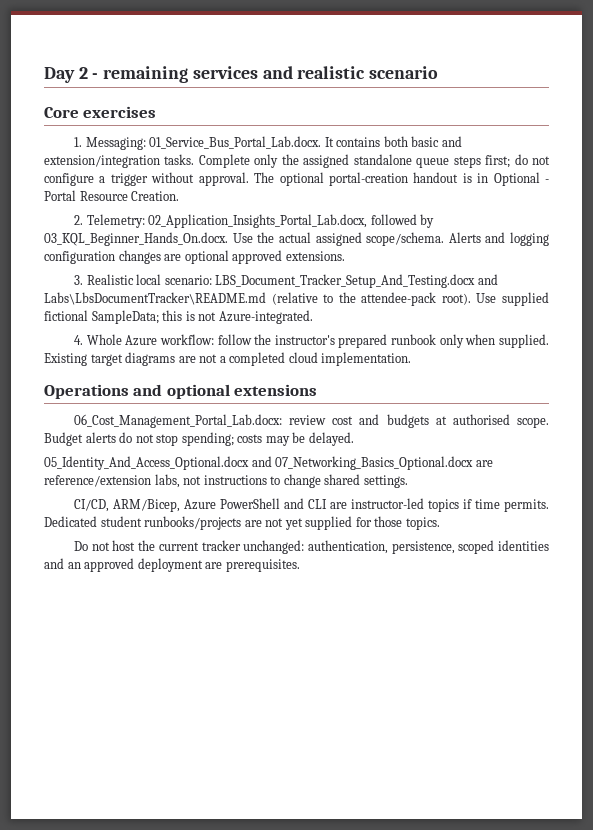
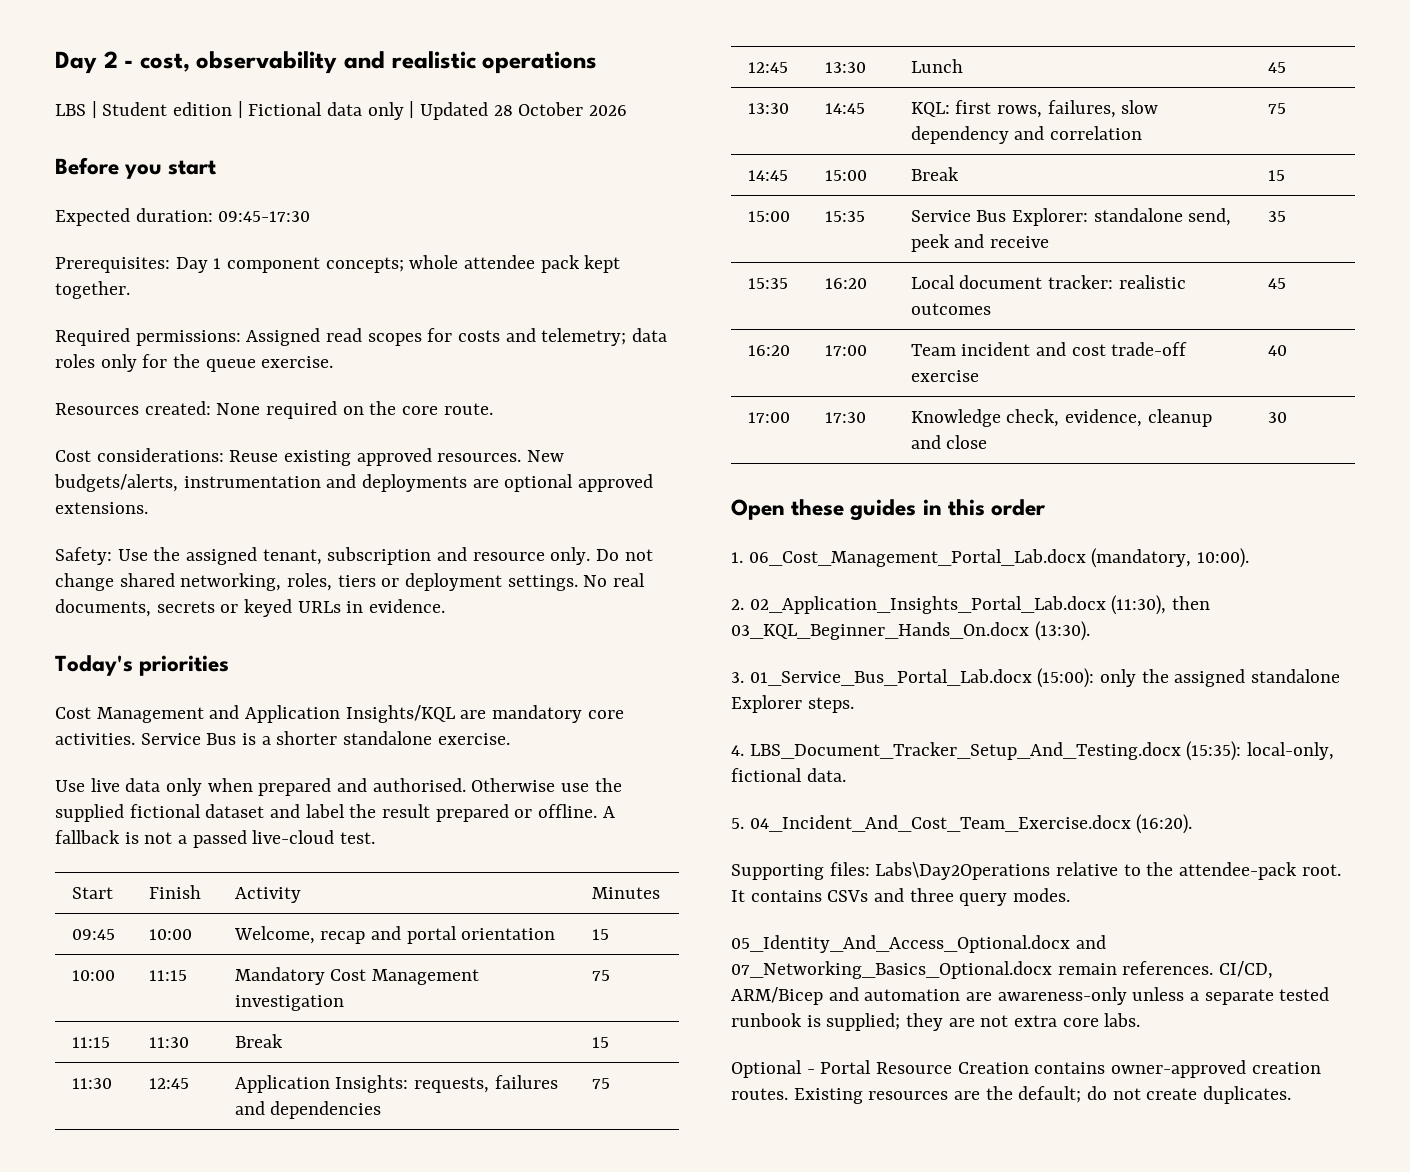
[103,66,439,83] [44,106,157,118] [74,136,462,150] [44,154,550,168] [44,172,550,186] [44,190,180,201] [74,214,435,228] [44,232,549,246] [44,250,345,264] [74,274,498,288] [44,292,549,306] [44,310,313,324] [74,334,549,348] [44,352,412,366] [44,384,318,399] [74,414,549,428] [44,432,354,446] [44,456,493,470] [44,474,408,488] [74,498,549,512] [44,516,440,530] [74,540,549,554] [44,558,300,572] remaining services and realistic scenario // Core exercises // 1. Messaging: 01_Service_Bus_Portal_Lab.docx. It contains both basic and extension/integration tasks. Complete only the assigned standalone queue steps first; do not configure a trigger without approval. The optional portal-creation handout is in Optional - Portal Resource Creation. // 2. Telemetry: 02_Application_Insights_Portal_Lab.docx, followed by 03_KQL_Beginner_Hands_On.docx. Use the actual assigned scope/schema. Alerts and logging configuration changes are optional approved extensions. // 3. Realistic local scenario: LBS_Document_Tracker_Setup_And_Testing.docx and Labs\LbsDocumentTracker\README.md (relative to the attendee-pack root). Use supplied fictional SampleData; this is not Azure-integrated. // 4. Whole Azure workflow: follow the instructor's prepared runbook only when supplied. Existing target diagrams are not a completed cloud implementation. // Operations and optional extensions // 06_Cost_Management_Portal_Lab.docx: review cost and budgets at authorised scope. Budget alerts do not stop spending; costs may be delayed. // 05_Identity_And_Access_Optional.docx and 07_Networking_Basics_Optional.docx are reference/extension labs, not instructions to change shared settings. // CI/CD, ARM/Bicep, Azure PowerShell and CLI are instructor-led topics if time permits. Dedicated student runbooks/projects are not yet supplied for those topics. // Do not host the current tracker unchanged: authentication, persistence, scoped identities and an approved deployment are prerequisites. -> [139,51,598,74] [55,101,628,120] [55,157,217,179] [55,208,311,226] [55,255,621,273] [55,281,130,299] [55,328,668,346] [55,354,334,372] [55,401,493,419] [55,448,565,466] [54,474,654,492] [55,502,148,514] [55,547,653,565] [55,573,646,591] [55,599,446,617] [55,655,230,676] [55,705,624,723] [55,731,510,745] [55,778,622,796] [55,804,615,822] [55,830,376,848] [71,887,113,899] [148,885,201,899] [234,887,301,903] [591,887,660,899] [71,929,115,940] [148,929,192,940] [233,926,556,944] [591,929,609,940] [71,970,115,981] [148,970,187,981] [234,967,479,985] [234,995,344,1011] [591,970,610,981] [71,1037,110,1048] [148,1037,189,1048] [234,1034,283,1048] [591,1037,609,1048] [71,1078,112,1089] [148,1078,189,1089] [234,1075,558,1093] [234,1101,382,1119] [591,1078,610,1089] [747,62,788,73] [824,62,866,73] [910,59,963,73] [1267,62,1286,73] [747,103,789,114] [824,103,865,114] [910,100,1159,118] [910,126,1142,144] [1267,103,1286,114] [747,170,788,181] [824,170,867,181] [910,167,959,181] [1267,170,1285,181] [747,211,790,222] [824,211,865,222] [910,208,1232,226] [910,234,1049,252] [1267,211,1286,222] [747,278,788,289] [824,278,867,289] [910,275,1186,289] [910,303,991,315] [1267,278,1286,289] [747,345,790,356] [824,345,867,356] [910,342,1188,356] [910,370,979,382] [1267,345,1287,356] [747,412,790,423] [824,412,866,423] [910,409,1212,427] [910,435,988,449] [1267,412,1287,423] [731,499,1047,521] [731,548,1250,568] [731,595,1211,615] [731,621,1090,641] [731,668,1341,688] [731,695,854,713] [731,741,1335,761] [731,768,846,782] [731,814,1193,834] [731,862,1341,880] [731,888,1071,906] [731,935,1106,953] [731,961,1274,979] [731,987,1330,1005] [731,1013,1141,1031] [731,1060,1321,1078] [731,1086,1292,1104] cost, observability and realistic operations // LBS | Student edition | Fictional data only | Updated 28 October 2026 // Before you start // Expected duration: 09:45-17:30 // Prerequisites: Day 1 component concepts; whole attendee pack kept together. // Required permissions: Assigned read scopes for costs and telemetry; data roles only for the queue exercise. // Resources created: None required on the core route. // Cost considerations: Reuse existing approved resources. New budgets/alerts, instrumentation and deployments are optional approved extensions. // Safety: Use the assigned tenant, subscription and resource only. Do not change shared networking, roles, tiers or deployment settings. No real documents, secrets or keyed URLs in evidence. // Today's priorities // Cost Management and Application Insights/KQL are mandatory core activities. Service Bus is a shorter standalone exercise. // Use live data only when prepared and authorised. Otherwise use the supplied fictional dataset and label the result prepared or offline. A fallback is not a passed live-cloud test. // Start | Finish | Activity | Minutes // 09:45 | 10:00 | Welcome, recap and portal orientation | 15 // 10:00 | 11:15 | Mandatory Cost Management investigation | 75 // 11:15 | 11:30 | Break | 15 // 11:30 | 12:45 | Application Insights: requests, failures and dependencies | 75 // 12:45 | 13:30 | Lunch | 45 // 13:30 | 14:45 | KQL: first rows, failures, slow dependency and correlation | 75 // 14:45 | 15:00 | Break | 15 // 15:00 | 15:35 | Service Bus Explorer: standalone send, peek and receive | 35 // 15:35 | 16:20 | Local document tracker: realistic outcomes | 45 // 16:20 | 17:00 | Team incident and cost trade-off exercise | 40 // 17:00 | 17:30 | Knowledge check, evidence, cleanup and close | 30 // Open these guides in this order // 1. 06_Cost_Management_Portal_Lab.docx (mandatory, 10:00). // 2. 02_Application_Insights_Portal_Lab.docx (11:30), then 03_KQL_Beginner_Hands_On.docx (13:30). // 3. 01_Service_Bus_Portal_Lab.docx (15:00): only the assigned standalone Explorer steps. // 4. LBS_Document_Tracker_Setup_And_Testing.docx (15:35): local-only, fictional data. // 5. 04_Incident_And_Cost_Team_Exercise.docx (16:20). // Supporting files: Labs\Day2Operations relative to the attendee-pack root. It contains CSVs and three query modes. // 05_Identity_And_Access_Optional.docx and 07_Networking_Basics_Optional.docx remain references. CI/CD, ARM/Bicep and automation are awareness-only unless a separate tested runbook is supplied; they are not extra core labs. // Optional - Portal Resource Creation contains owner-approved creation routes. Existing resources are the default; do not create duplicates.

